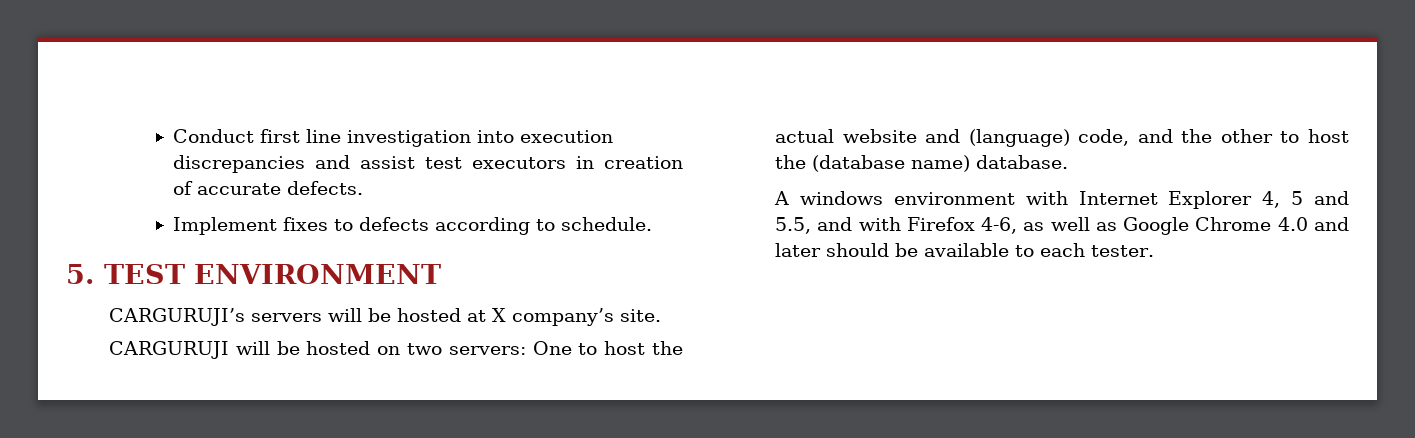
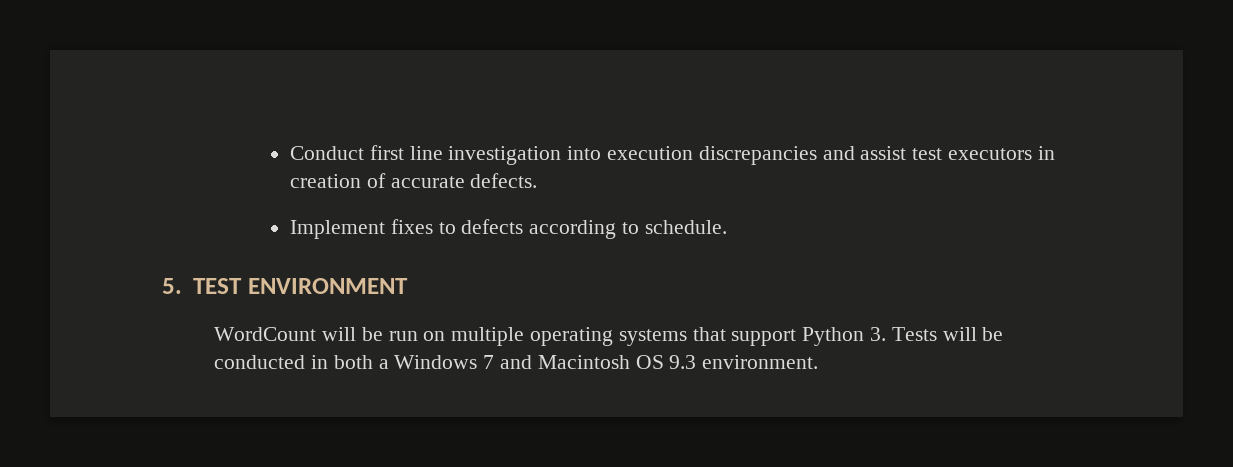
[109,308,662,326] [109,341,683,359] [775,129,1349,147] [775,155,1069,172] [774,191,1349,209] [775,217,1349,235] [775,243,1155,257] CARGURUJI’s servers will be hosted at X company’s site. // CARGURUJI will be hosted on two servers: One to host the actual website and (language) code, and the other to host the (database name) database. // A windows environment with Internet Explorer 4, 5 and 5.5, and with Firefox 4-6, as well as Google Chrome 4.0 and later should be available to each tester. -> [214,327,1004,346] [214,355,819,369] WordCount will be run on multiple operating systems that support Python 3. Tests will be conducted in both a Windows 7 and Macintosh OS 9.3 environment.

